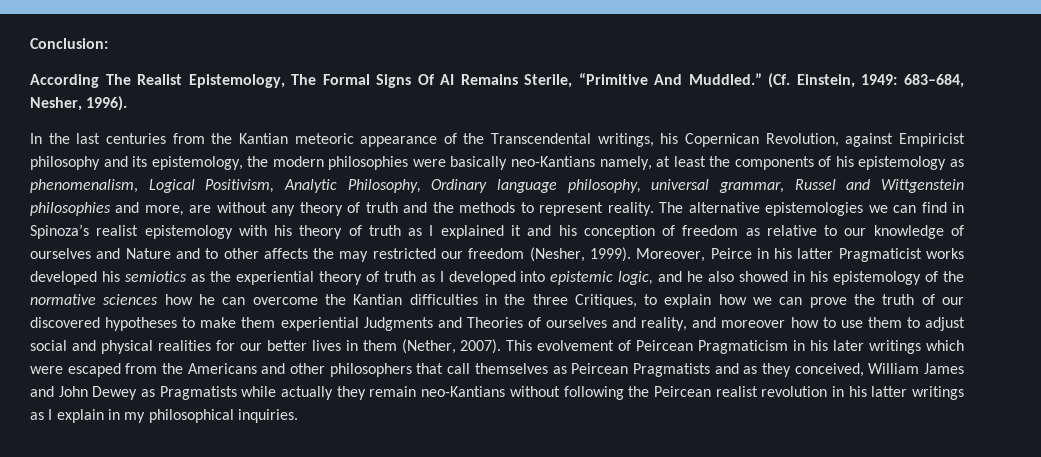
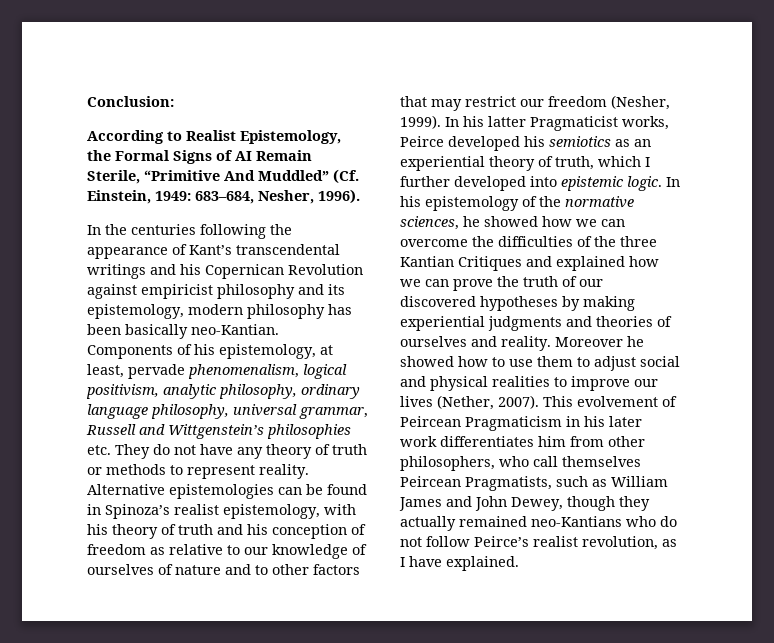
[105,74,131,85] The -> [167,131,182,141] to
[291,74,317,85] The -> [87,150,111,161] the
[417,74,518,85] Of AI Remains -> [216,150,312,161] of AI Remain
[688,73,762,85] Muddled.” -> [258,170,329,181] Muddled”
[76,133,965,147] [30,156,964,170] [30,179,964,193] [30,202,267,216] last centuries from the Kantian meteoric appearance of the Transcendental writings, his Copernican Revolution, against Empiricist philosophy and its epistemology, the modern philosophies were basically neo-Kantians namely, at least the components of his epistemology as phenomenalism, Logical Positivism, Analytic Philosophy, Ordinary language philosophy, universal grammar, Russel and Wittgenstein philosophies and more, are without -> [131,224,292,239] [87,244,340,259] [87,264,363,279] [87,284,345,299] [87,304,352,319] [87,324,279,339] [87,344,333,359] [87,364,347,379] [86,384,360,399] [87,404,368,419] [86,424,351,439] [87,444,233,459] centuries following the appearance of Kant’s transcendental writings and his Copernican Revolution against empiricist philosophy and its epistemology, modern philosophy has been basically neo-Kantian. Components of his epistemology, at least, pervade phenomenalism, logical positivism, analytic philosophy, ordinary language philosophy, universal grammar, Russell and Wittgenstein’s philosophies etc. They do not have
[403,202,454,213] and the -> [87,467,102,475] or
[659,202,947,216] The alternative epistemologies we can find -> [87,484,367,499] Alternative epistemologies can be found
[144,225,233,239] epistemology -> [223,504,320,519] epistemology,
[408,225,521,239] as I explained it -> (213, 529) none
[96,248,171,259] and Nature -> [158,564,221,575] of nature
[263,248,436,262] affects the may restricted -> [313,564,360,575] [400,96,516,111] factors that may restrict
[636,248,769,262] Moreover, Peirce in -> [445,117,459,127] In
[925,248,964,259] works -> [622,116,669,130] [400,136,444,147] works, Peirce
[209,271,231,282] the -> [634,139,651,147] an
[383,271,806,285] truth as I developed into epistemic logic, and he also showed in -> [555,156,650,170] [400,176,680,191] truth, which I further developed into epistemic logic. In
[103,294,712,308] sciences how he can overcome the Kantian difficulties in the three Critiques, to explain -> [400,216,625,230] [400,236,657,247] [400,256,625,271] sciences, he showed how we can overcome the difficulties of the three Kantian Critiques and explained
[182,317,786,331] to make them experiential Judgments and Theories of ourselves and reality, and moreover -> [562,296,635,311] [400,316,672,331] [400,336,644,351] [400,356,454,367] by making experiential judgments and theories of ourselves and reality. Moreover he showed
[215,340,397,351] for our better lives in them -> [554,376,658,391] [400,396,433,407] to improve our lives
[869,340,965,354] [30,363,965,377] [30,386,965,400] [30,409,298,423] writings which were escaped from the Americans and other philosophers that call themselves as Peircean Pragmatists and as they conceived, William James and John Dewey as Pragmatists while actually they remain neo-Kantians without following the Peircean realist revolution in his latter writings as I explain in my philosophical inquiries. -> [400,436,645,447] [400,456,641,471] [400,476,668,491] [399,496,650,511] [400,516,677,531] [400,536,677,550] [400,556,519,571] work differentiates him from other philosophers, who call themselves Peircean Pragmatists, such as William James and John Dewey, though they actually remained neo-Kantians who do not follow Peirce’s realist revolution, as I have explained.

